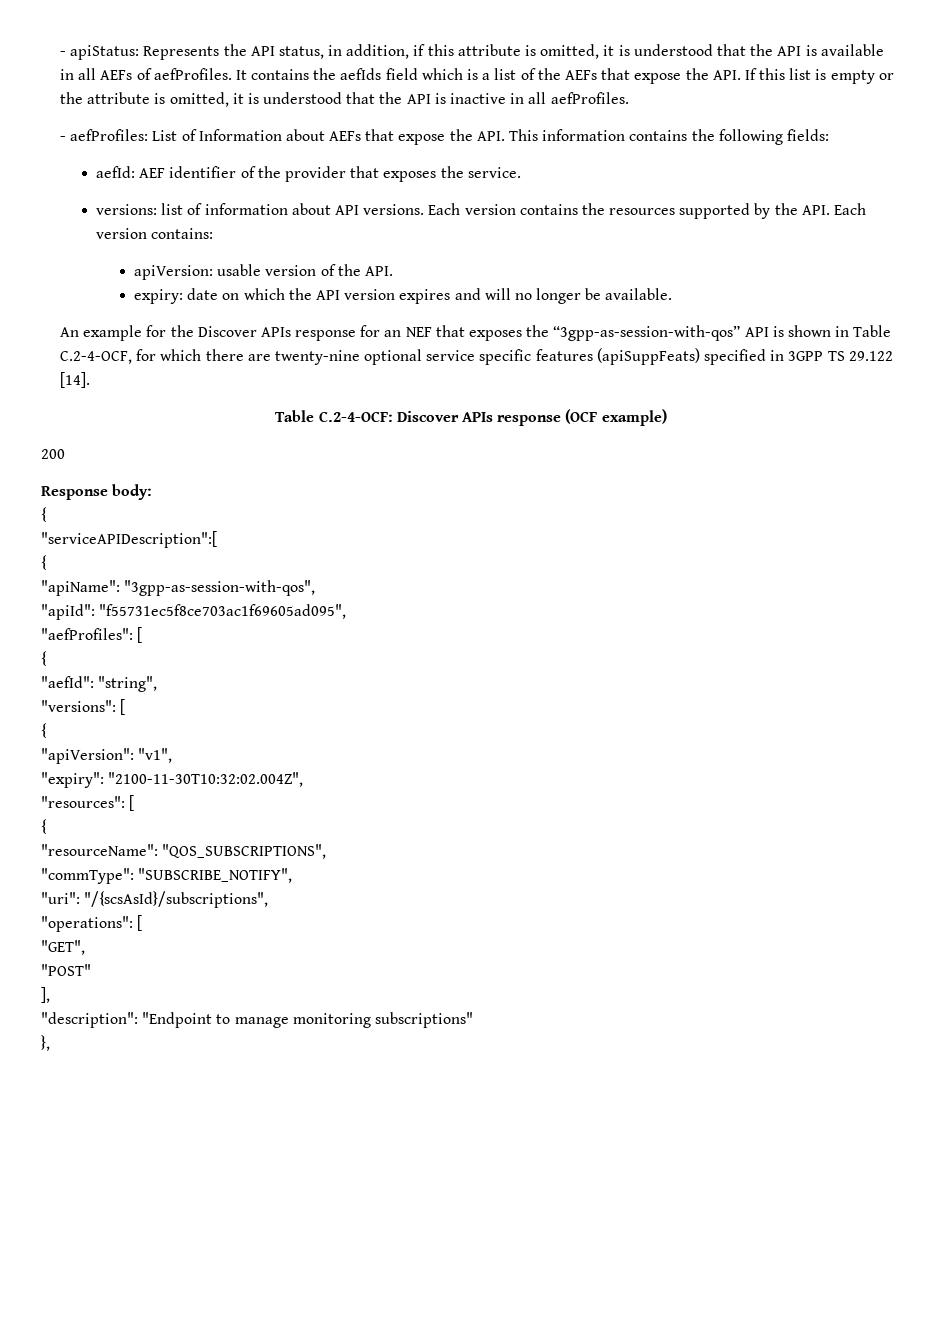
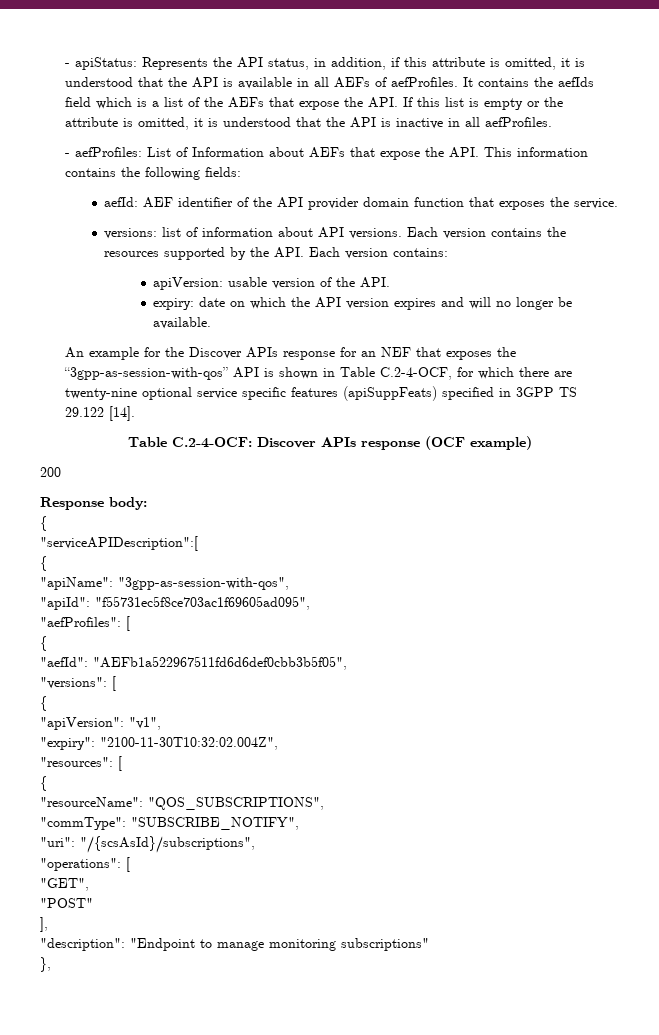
[284,166,346,182] provider -> [277,197,465,210] API provider domain function
[98,676,158,692] "string", -> [93,656,347,670] "AEFb1a522967511fd6d6def0cbb3b5f05",

